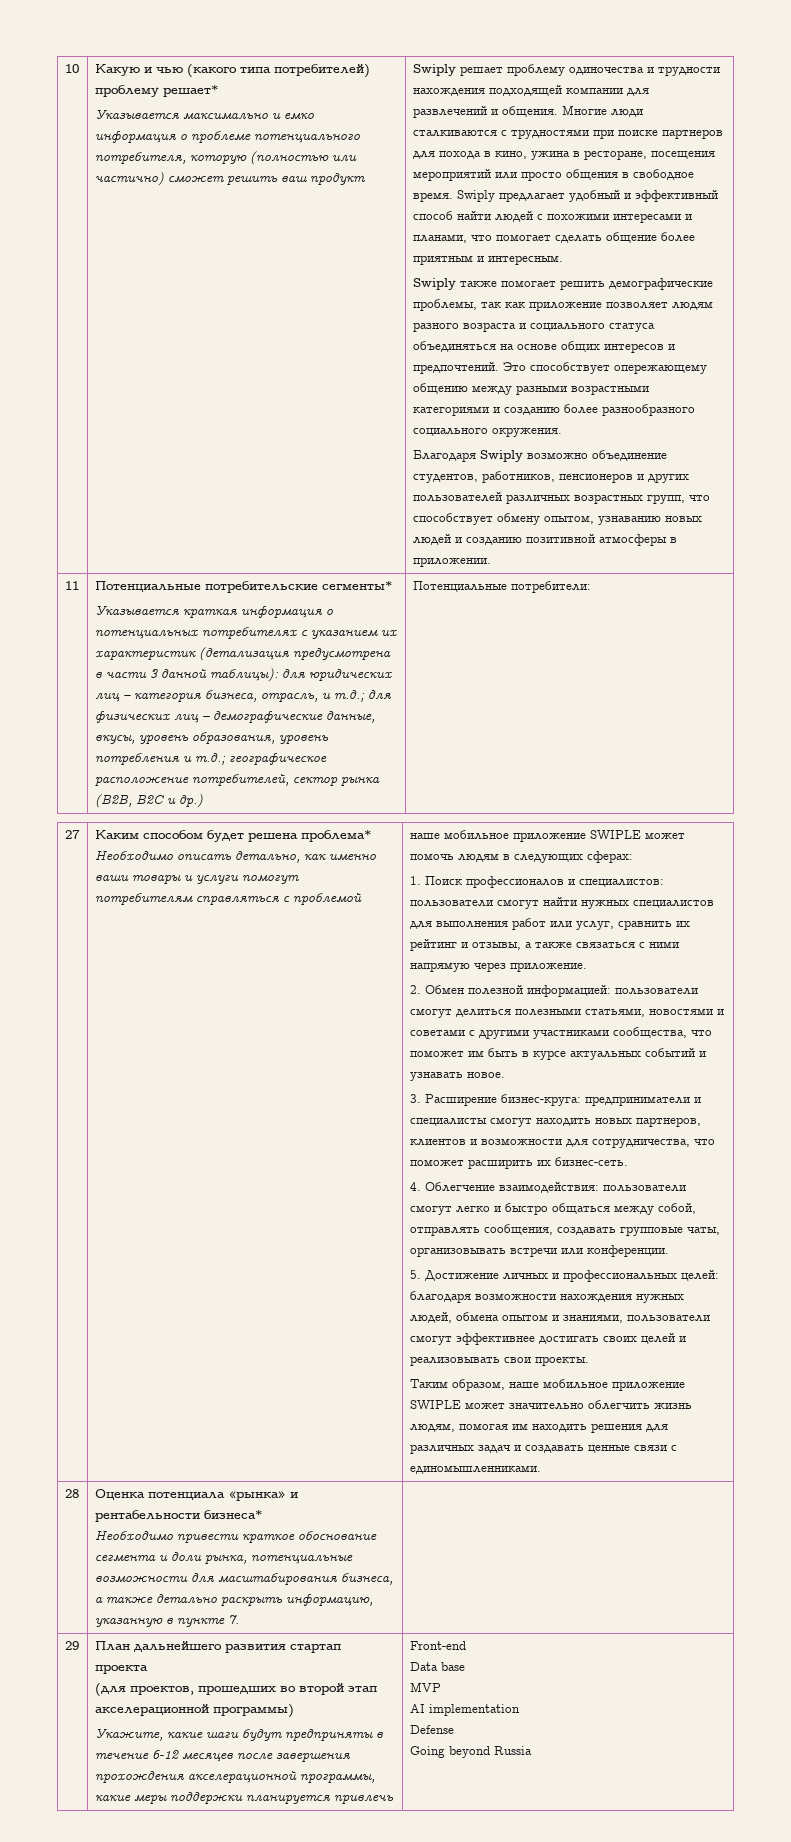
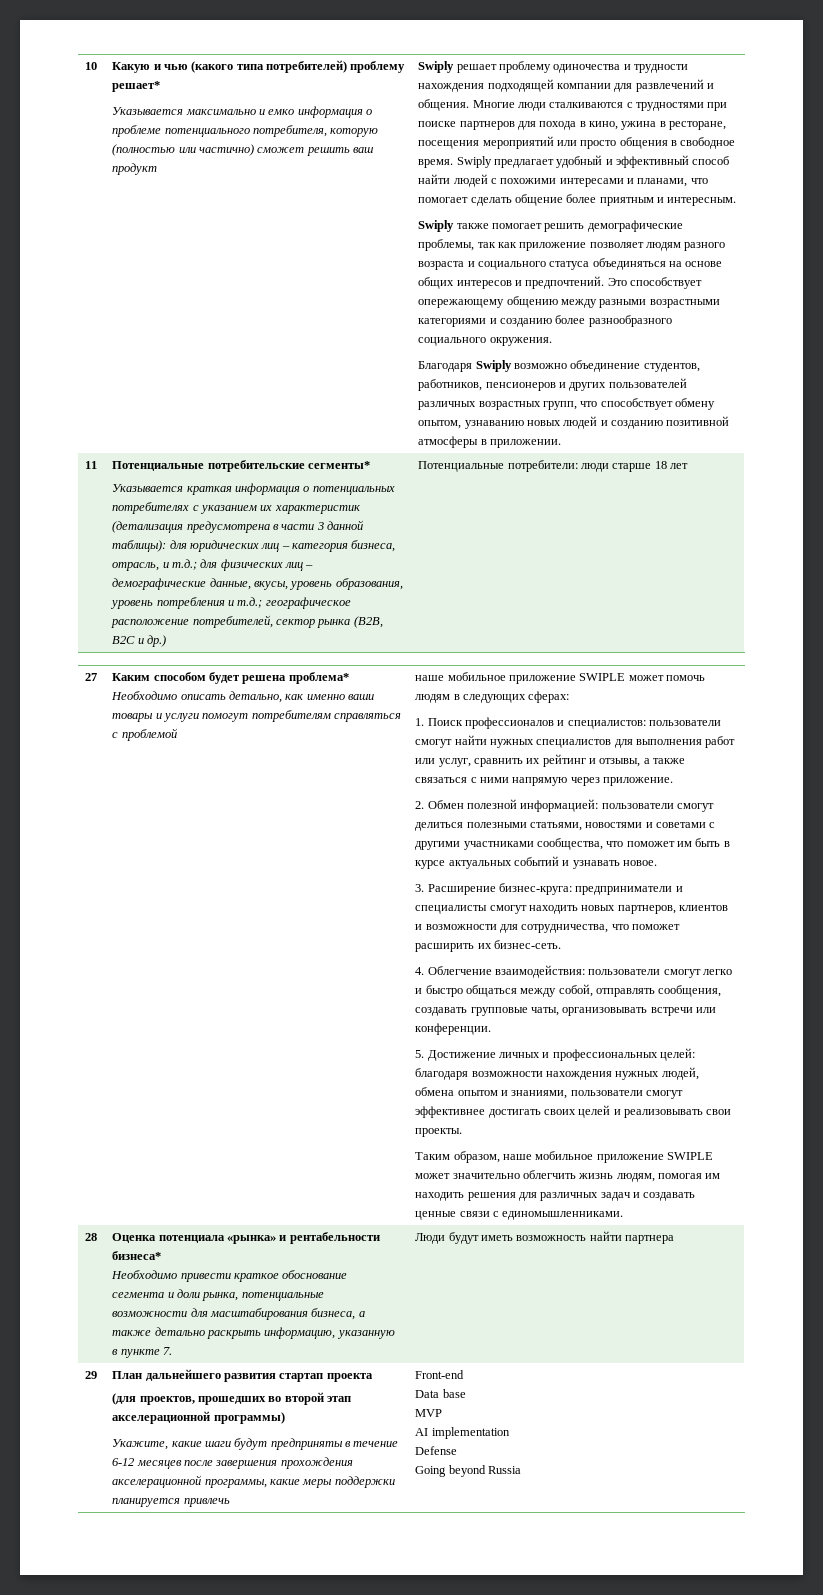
(591, 587) none -> [580,461,689,472] люди старше 18 лет
(239, 1619) none -> [415,1231,675,1244] Люди будут иметь возможность найти партнера

